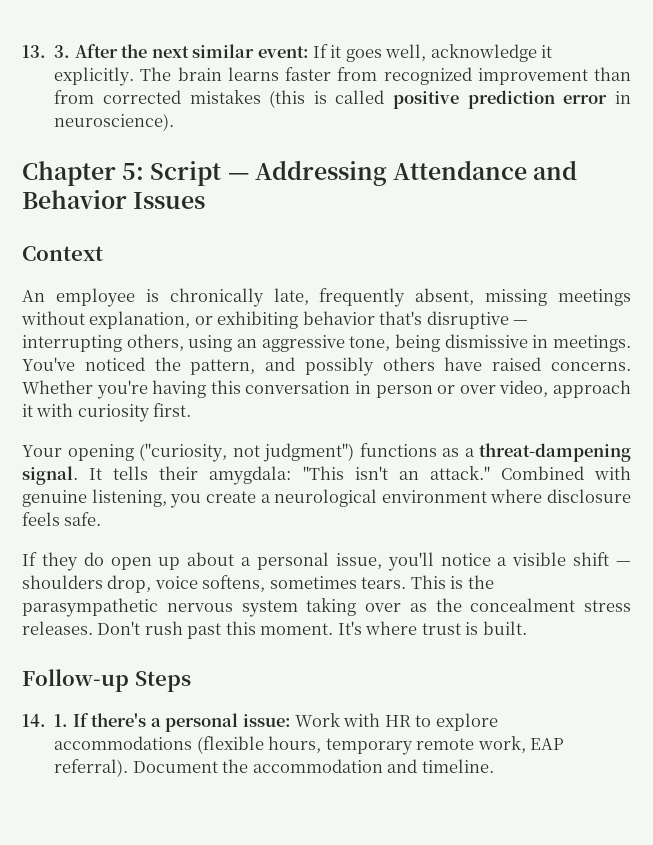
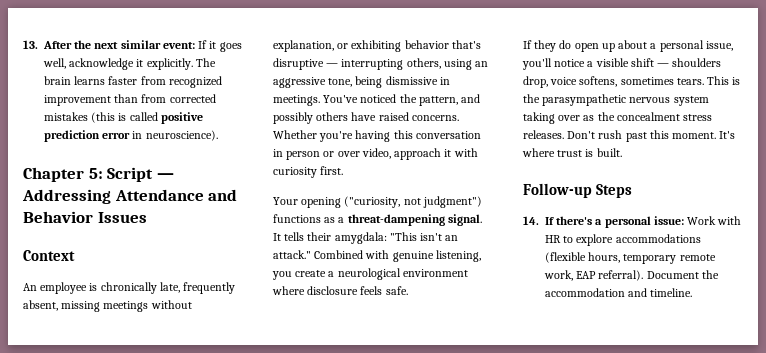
[54,45,71,58] 3. -> (38, 44) none
[54,714,69,727] 1. -> (539, 220) none

